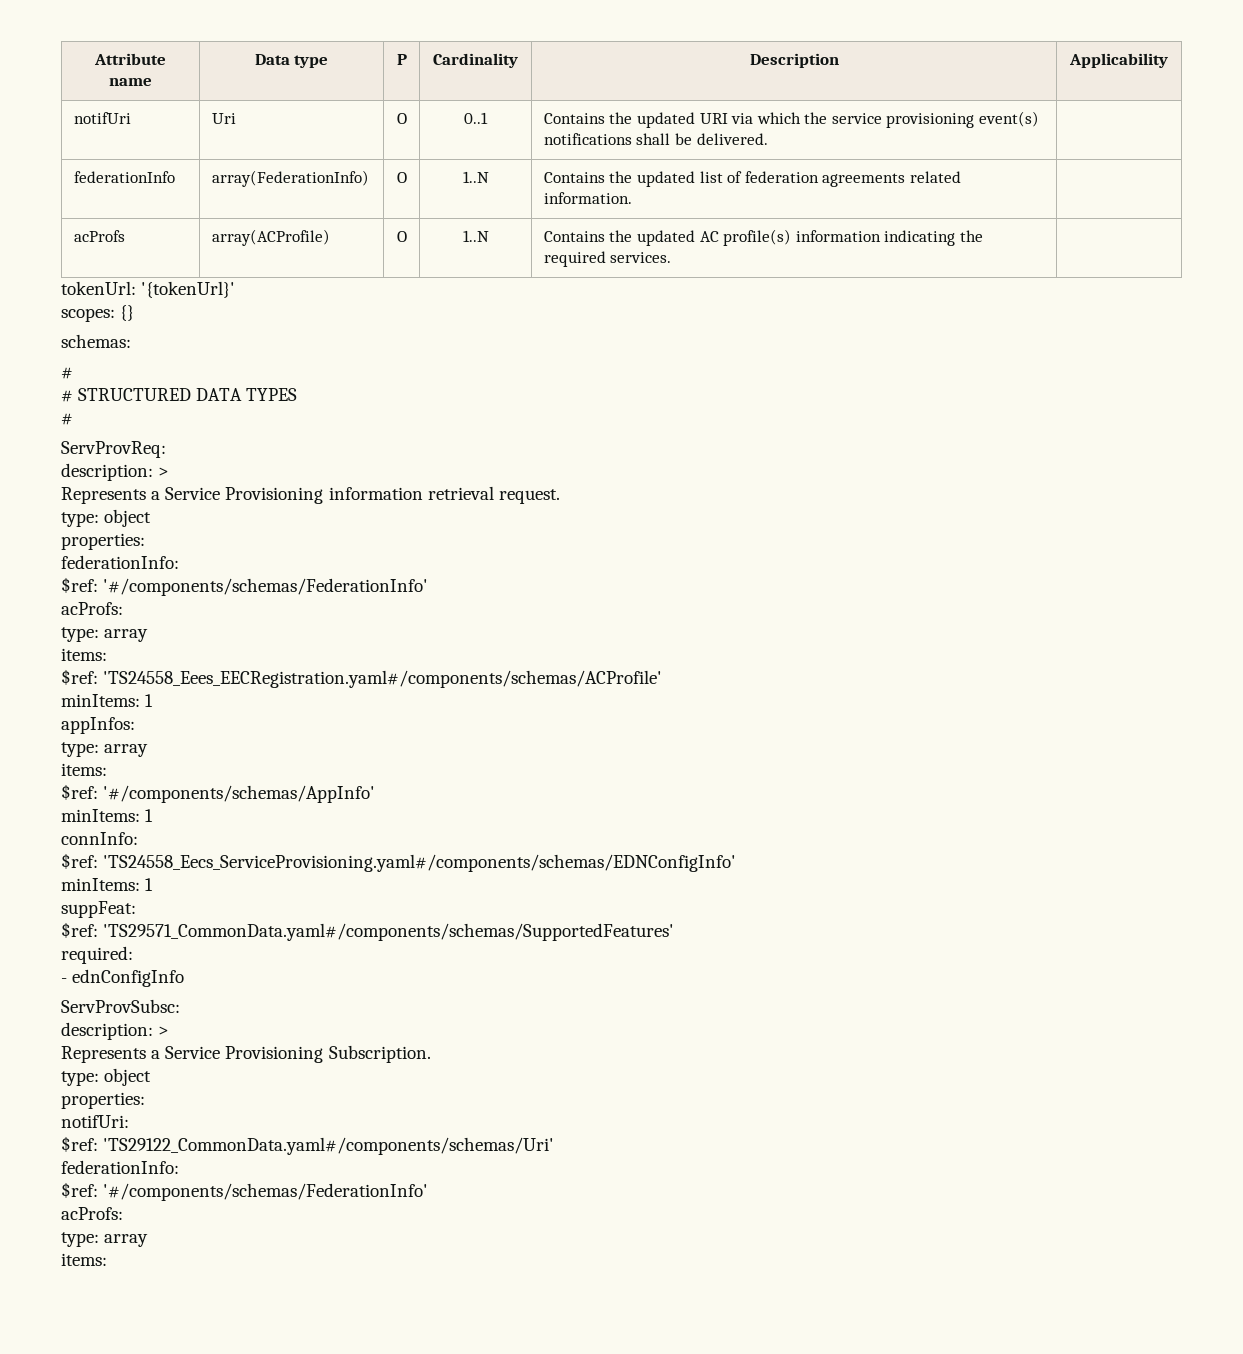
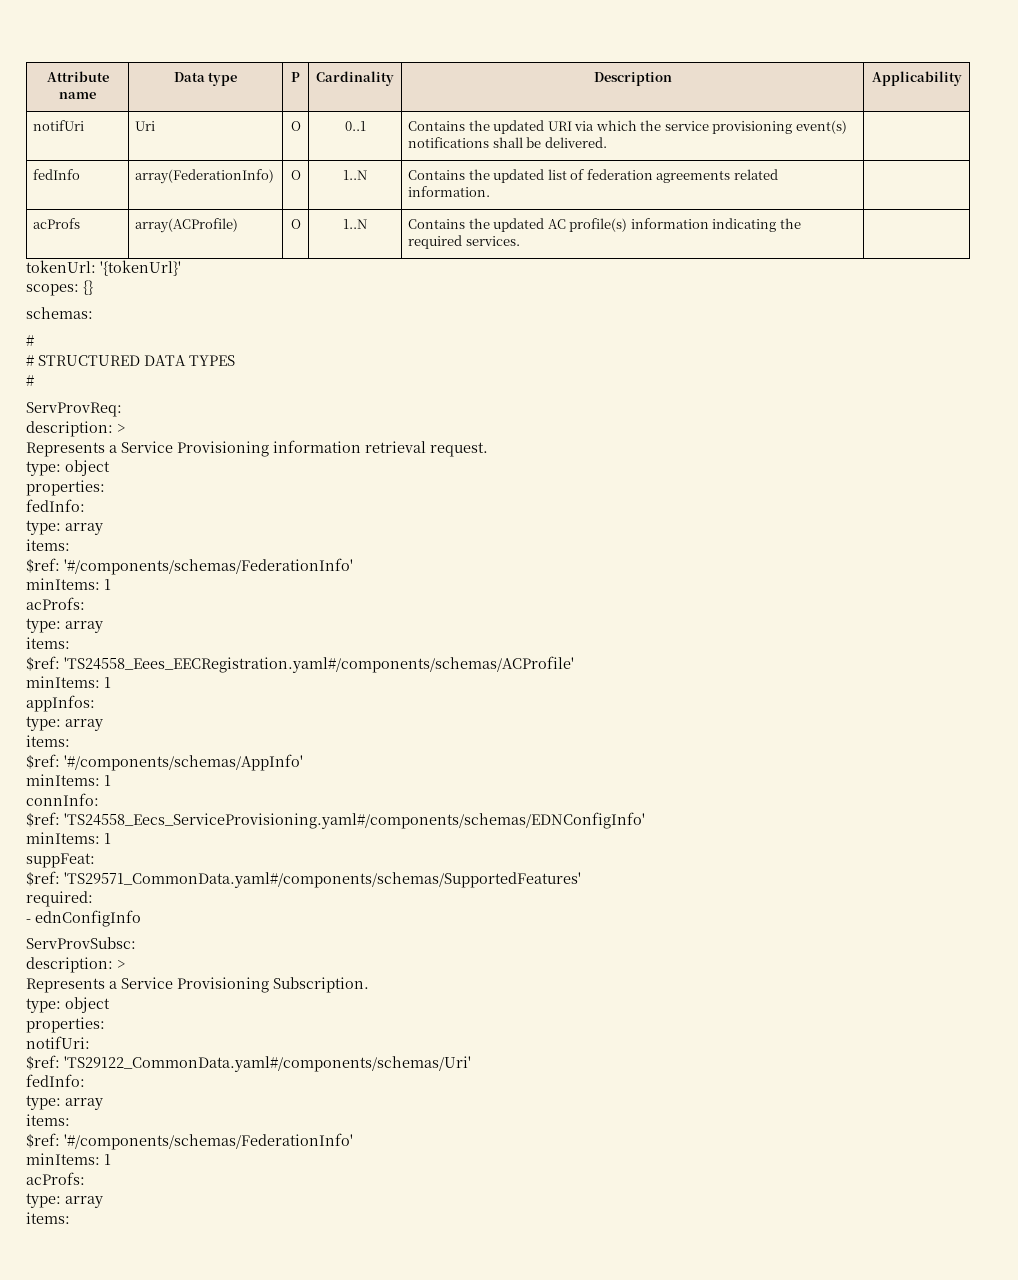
[73,171,175,183] federationInfo -> [33,169,81,180] fedInfo
[61,555,179,569] [61,577,429,596] federationInfo: // $ref: '#/components/schemas/FederationInfo' -> [26,499,85,512] [26,520,103,535] [26,539,70,551] [26,558,353,575] [26,578,111,590] fedInfo: // type: array // items: // $ref: '#/components/schemas/FederationInfo' // minItems: 1
[61,1160,179,1174] [61,1182,429,1201] federationInfo: // $ref: '#/components/schemas/FederationInfo' -> [26,1074,85,1087] [26,1095,103,1110] [26,1114,70,1126] [26,1133,353,1150] [26,1153,111,1165] fedInfo: // type: array // items: // $ref: '#/components/schemas/FederationInfo' // minItems: 1

